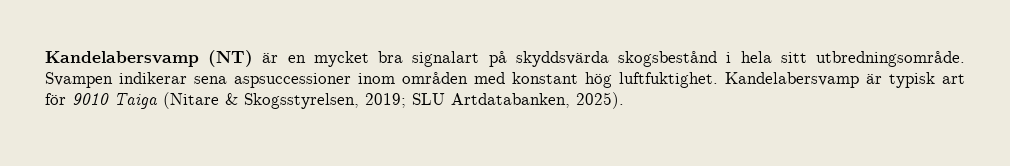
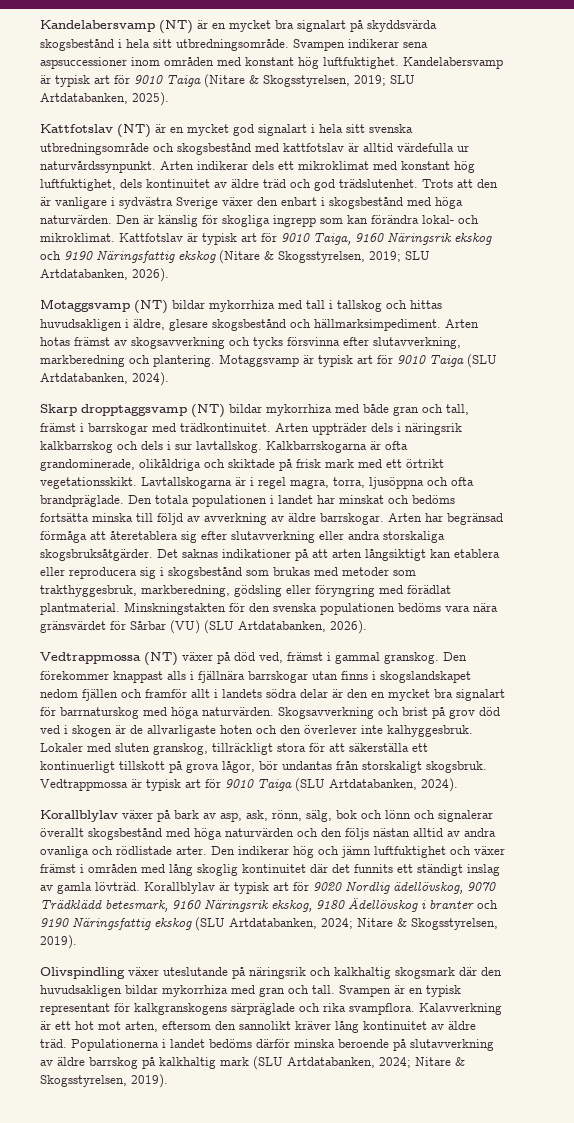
(624, 100) none -> [40,124,413,138] [40,143,469,155] [40,161,475,173] [40,179,498,191] [40,197,463,209] [40,215,479,227] [40,232,492,245] [40,250,430,264] [40,268,169,282] [40,299,442,314] [40,319,479,331] [40,337,461,349] [40,354,497,368] [40,372,169,386] [40,404,469,418] [40,423,462,435] [40,441,408,453] [40,459,444,471] [40,477,474,489] [40,495,455,507] [40,513,503,525] [40,531,445,543] [40,549,500,561] [40,567,416,579] [40,585,451,597] [40,602,498,615] [40,620,367,634] [40,652,467,666] [40,671,471,683] [40,689,505,701] [40,707,500,719] [40,725,473,737] [40,743,428,755] [40,761,487,773] [40,778,458,792] [40,810,493,822] [40,828,496,840] [40,846,505,858] [40,864,500,876] [40,881,496,894] [40,898,498,912] [40,917,498,931] [40,935,77,949] [40,967,502,979] [40,985,461,997] [40,1003,502,1015] [40,1021,476,1033] [40,1039,494,1051] [40,1056,465,1070] [40,1074,168,1088] // Kattfotslav (NT) är en mycket god signalart i hela sitt svenska utbredningsområde och skogsbestånd med kattfotslav är alltid värdefulla ur naturvårdssynpunkt. Arten indikerar dels ett mikroklimat med konstant hög luftfuktighet, dels kontinuitet av äldre träd och god trädslutenhet. Trots att den är vanligare i sydvästra Sverige växer den enbart i skogsbestånd med höga naturvärden. Den är känslig för skogliga ingrepp som kan förändra lokal- och mikroklimat. Kattfotslav är typisk art för 9010 Taiga, 9160 Näringsrik ekskog och 9190 Näringsfattig ekskog (Nitare & Skogsstyrelsen, 2019; SLU Artdatabanken, 2026). // Motaggsvamp (NT) bildar mykorrhiza med tall i tallskog och hittas huvudsakligen i äldre, glesare skogsbestånd och hällmarksimpediment. Arten hotas främst av skogsavverkning och tycks försvinna efter slutavverkning, markberedning och plantering. Motaggsvamp är typisk art för 9010 Taiga (SLU Artdatabanken, 2024). // Skarp dropptaggsvamp (NT) bildar mykorrhiza med både gran och tall, främst i barrskogar med trädkontinuitet. Arten uppträder dels i näringsrik kalkbarrskog och dels i sur lavtallskog. Kalkbarrskogarna är ofta grandominerade, olikåldriga och skiktade på frisk mark med ett örtrikt vegetationsskikt. Lavtallskogarna är i regel magra, torra, ljusöppna och ofta brandpräglade. Den totala populationen i landet har minskat och bedöms fortsätta minska till följd av avverkning av äldre barrskogar. Arten har begränsad förmåga att återetablera sig efter slutavverkning eller andra storskaliga skogsbruksåtgärder. Det saknas indikationer på att arten långsiktigt kan etablera eller reproducera sig i skogsbestånd som brukas med metoder som trakthyggesbruk, markberedning, gödsling eller föryngring med förädlat plantmaterial. Minskningstakten för den svenska populationen bedöms vara nära gränsvärdet för Sårbar (VU) (SLU Artdatabanken, 2026). // Vedtrappmossa (NT) växer på död ved, främst i gammal granskog. Den förekommer knappast alls i fjällnära barrskogar utan finns i skogslandskapet nedom fjällen och framför allt i landets södra delar är den en mycket bra signalart för barrnaturskog med höga naturvärden. Skogsavverkning och brist på grov död ved i skogen är de allvarligaste hoten och den överlever inte kalhyggesbruk. Lokaler med sluten granskog, tillräckligt stora för att säkerställa ett kontinuerligt tillskott på grova lågor, bör undantas från storskaligt skogsbruk. Vedtrappmossa är typisk art för 9010 Taiga (SLU Artdatabanken, 2024). // Korallblylav växer på bark av asp, ask, rönn, sälg, bok och lönn och signalerar överallt skogsbestånd med höga naturvärden och den följs nästan alltid av andra ovanliga och rödlistade arter. Den indikerar hög och jämn luftfuktighet och växer främst i områden med lång skoglig kontinuitet där det funnits ett ständigt inslag av gamla lövträd. Korallblylav är typisk art för 9020 Nordlig ädellövskog, 9070 Trädklädd betesmark, 9160 Näringsrik ekskog, 9180 Ädellövskog i branter och 9190 Näringsfattig ekskog (SLU Artdatabanken, 2024; Nitare & Skogsstyrelsen, 2019). // Olivspindling växer uteslutande på näringsrik och kalkhaltig skogsmark där den huvudsakligen bildar mykorrhiza med gran och tall. Svampen är en typisk representant för kalkgranskogens särpräglade och rika svampflora. Kalavverkning är ett hot mot arten, eftersom den sannolikt kräver lång kontinuitet av äldre träd. Populationerna i landet bedöms därför minska beroende på slutavverkning av äldre barrskog på kalkhaltig mark (SLU Artdatabanken, 2024; Nitare & Skogsstyrelsen, 2019).

